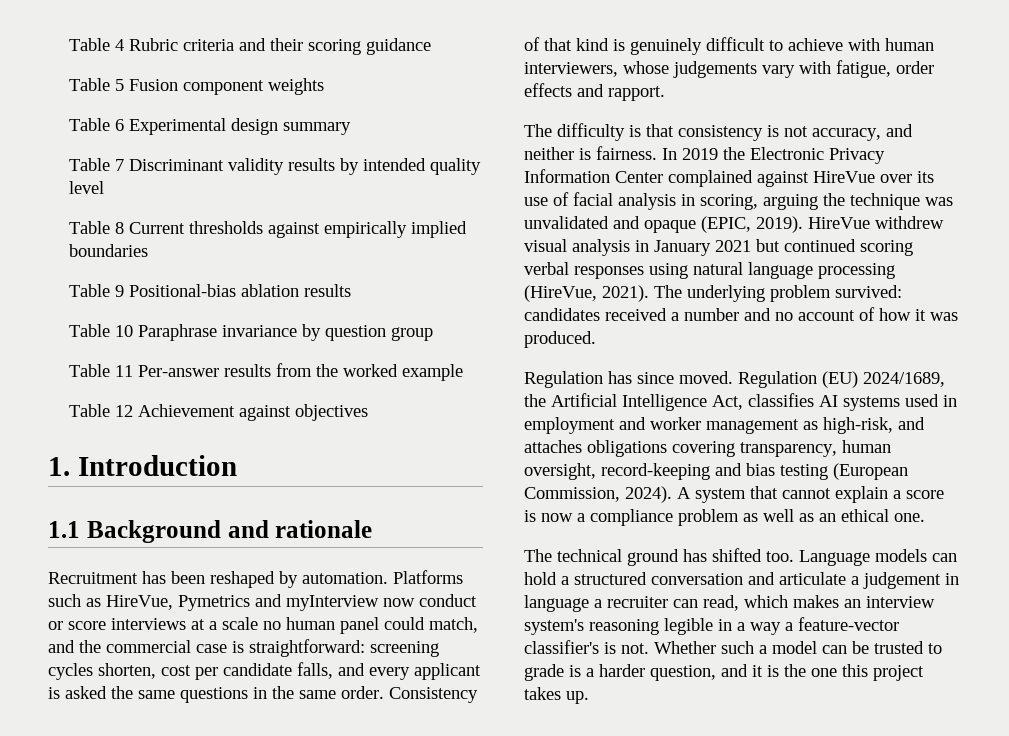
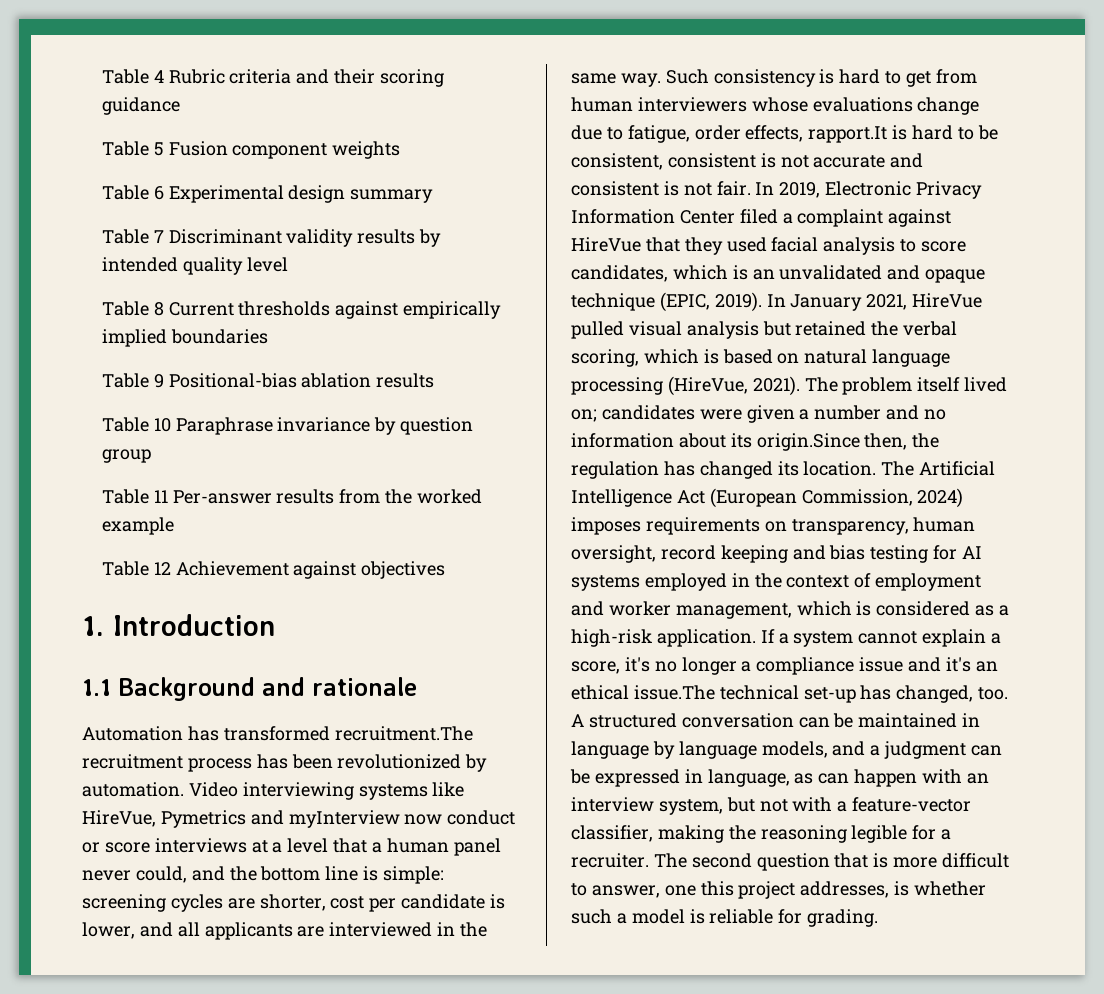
[48,572,138,584] Recruitment -> [82,726,473,741] [82,754,252,772] Automation has transformed recruitment.The recruitment process
[210,571,275,588] reshaped -> [337,754,462,769] revolutionized
[393,570,463,584] [48,594,101,607] Platforms such as -> [188,782,465,800] Video interviewing systems like
[222,617,478,634] [48,639,439,657] [48,662,481,680] [48,686,478,703] [524,37,934,55] [524,60,934,78] [524,83,665,101] [524,123,913,141] [524,146,885,164] [524,169,934,187] [524,192,953,210] scale no human panel could match, and the commercial case is straightforward: screening cycles shorten, cost per candidate falls, and every applicant is asked the same questions in the same order. Consistency of that kind is genuinely difficult to achieve with human interviewers, whose judgements vary with fatigue, order effects and rapport. // The difficulty is that consistency is not accuracy, and neither is fairness. In 2019 the Electronic Privacy Information Center complained against HireVue over its use of facial analysis in scoring, arguing the technique was -> [287,838,501,856] [82,866,445,884] [82,894,506,912] [82,922,488,940] [571,69,977,87] [571,97,980,115] [571,125,998,143] [571,153,924,170] [571,181,983,199] [571,209,952,227] [571,237,967,255] [571,265,775,282] level that a human panel never could, and the bottom line is simple: screening cycles are shorter, cost per candidate is lower, and all applicants are interviewed in the same way. Such consistency is hard to get from human interviewers whose evaluations change due to fatigue, order effects, rapport.It is hard to be consistent, consistent is not accurate and consistent is not fair. In 2019, Electronic Privacy Information Center filed a complaint against HireVue that they used facial analysis to score candidates, which is an
(696, 226) none -> [571,293,655,311] technique
[808,216,944,229] [524,239,913,256] [524,262,688,279] HireVue withdrew visual analysis in January 2021 but continued scoring verbal responses using -> [766,293,983,311] [571,321,958,339] [571,349,800,367] In January 2021, HireVue pulled visual analysis but retained the verbal scoring, which is based on
[687,285,902,302] [524,307,958,321] [524,331,596,348] [524,371,945,388] [524,393,957,411] [524,417,925,434] [524,440,891,457] [524,463,908,480] [524,486,944,503] [524,509,925,526] [524,548,957,566] [524,572,959,589] [524,595,935,612] [524,617,899,635] [524,640,942,654] [524,664,924,681] [524,687,589,704] underlying problem survived: candidates received a number and no account of how it was produced. // Regulation has since moved. Regulation (EU) 2024/1689, the Artificial Intelligence Act, classifies AI systems used in employment and worker management as high-risk, and attaches obligations covering transparency, human oversight, record-keeping and bias testing (European Commission, 2024). A system that cannot explain a score is now a compliance problem as well as an ethical one. // The technical ground has shifted too. Language models can hold a structured conversation and articulate a judgement in language a recruiter can read, which makes an interview system's reasoning legible in a way a feature-vector classifier's is not. Whether such a model can be trusted to grade is a harder question, and it is the one this project takes up. -> [842,377,1008,395] [571,405,947,423] [571,433,940,451] [571,461,996,479] [571,488,964,508] [571,517,976,535] [571,545,983,563] [571,573,982,591] [571,601,1010,619] [571,629,1002,647] [571,657,998,675] [571,685,1009,703] [571,713,981,728] [571,741,1003,759] [570,769,989,787] [571,797,972,815] [571,825,952,843] [571,853,1010,871] [571,881,987,899] [571,909,879,927] problem itself lived on; candidates were given a number and no information about its origin.Since then, the regulation has changed its location. The Artificial Intelligence Act (European Commission, 2024) imposes requirements on transparency, human oversight, record keeping and bias testing for AI systems employed in the context of employment and worker management, which is considered as a high-risk application. If a system cannot explain a score, it's no longer a compliance issue and it's an ethical issue.The technical set-up has changed, too. A structured conversation can be maintained in language by language models, and a judgment can be expressed in language, as can happen with an interview system, but not with a feature-vector classifier, making the reasoning legible for a recruiter. The second question that is more difficult to answer, one this project addresses, is whether such a model is reliable for grading.

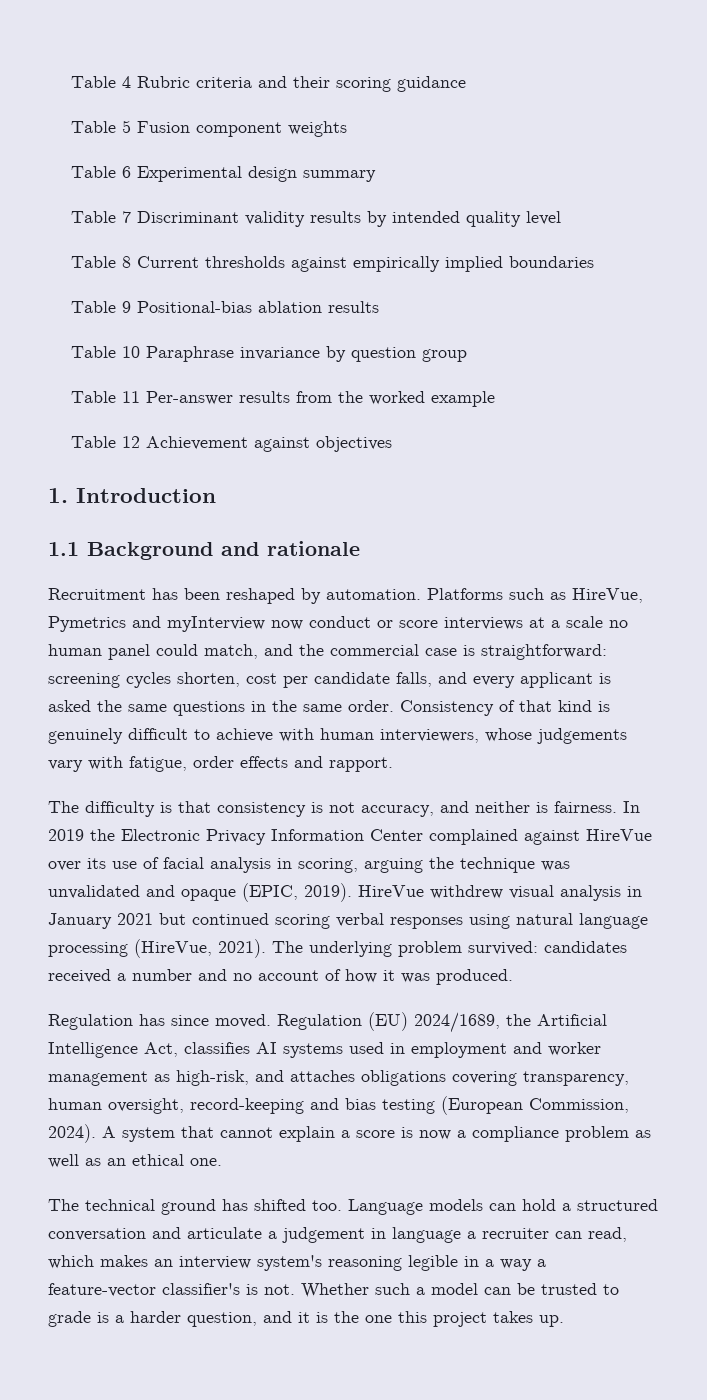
[82,726,473,741] [82,754,252,772] Automation has transformed recruitment.The recruitment process -> [48,588,146,600] Recruitment
[337,754,462,769] revolutionized -> [226,588,295,604] reshaped
[188,782,465,800] Video interviewing systems like -> [427,588,566,600] Platforms such as
[287,838,501,856] [82,866,445,884] [82,894,506,912] [82,922,488,940] [571,69,977,87] [571,97,980,115] [571,125,998,143] [571,153,924,170] [571,181,983,199] [571,209,952,227] [571,237,967,255] [571,265,775,282] level that a human panel never could, and the bottom line is simple: screening cycles are shorter, cost per candidate is lower, and all applicants are interviewed in the same way. Such consistency is hard to get from human interviewers whose evaluations change due to fatigue, order effects, rapport.It is hard to be consistent, consistent is not accurate and consistent is not fair. In 2019, Electronic Privacy Information Center filed a complaint against HireVue that they used facial analysis to score candidates, which is an -> [566,616,628,628] [48,644,607,660] [48,672,611,688] [48,700,610,716] [48,728,627,744] [48,756,393,772] [48,801,640,817] [48,829,652,845] [48,857,570,873] scale no human panel could match, and the commercial case is straightforward: screening cycles shorten, cost per candidate falls, and every applicant is asked the same questions in the same order. Consistency of that kind is genuinely difficult to achieve with human interviewers, whose judgements vary with fatigue, order effects and rapport. // The difficulty is that consistency is not accuracy, and neither is fairness. In 2019 the Electronic Privacy Information Center complained against HireVue over its use of facial analysis in scoring, arguing the technique was
[571,293,655,311] technique -> (236, 895) none
[766,293,983,311] [571,321,958,339] [571,349,800,367] In January 2021, HireVue pulled visual analysis but retained the verbal scoring, which is based on -> [358,885,642,901] [48,913,510,929] HireVue withdrew visual analysis in January 2021 but continued scoring verbal responses using
[842,377,1008,395] [571,405,947,423] [571,433,940,451] [571,461,996,479] [571,488,964,508] [571,517,787,535] problem itself lived on; candidates were given a number and no information about its origin.Since then, the regulation has changed its location. The Artificial Intelligence Act (European Commission, 2024) imposes requirements on -> [309,941,627,957] [48,969,513,985] [48,1012,607,1033] [48,1042,601,1058] [48,1070,517,1086] underlying problem survived: candidates received a number and no account of how it was produced. // Regulation has since moved. Regulation (EU) 2024/1689, the Artificial Intelligence Act, classifies AI systems used in employment and worker management as high-risk, and attaches obligations covering
[660,545,788,563] record keeping -> [190,1098,304,1114] record-keeping
[933,545,983,560] [571,573,982,591] [571,601,1010,619] [571,629,1002,647] [571,657,998,675] [571,685,1009,703] [571,713,981,728] [571,741,1003,759] [570,769,989,787] [571,797,972,815] [571,825,952,843] [571,853,1010,871] [571,881,987,899] [571,909,879,927] for AI systems employed in the context of employment and worker management, which is considered as a high-risk application. If a system cannot explain a score, it's no longer a compliance issue and it's an ethical issue.The technical set-up has changed, too. A structured conversation can be maintained in language by language models, and a judgment can be expressed in language, as can happen with an interview system, but not with a feature-vector classifier, making the reasoning legible for a recruiter. The second question that is more difficult to answer, one this project addresses, is whether such a model is reliable for grading. -> [441,1096,629,1115] [48,1124,651,1143] [48,1154,222,1168] [48,1199,658,1215] [48,1227,627,1243] [48,1255,546,1271] [48,1283,619,1298] [48,1311,564,1327] (European Commission, 2024). A system that cannot explain a score is now a compliance problem as well as an ethical one. // The technical ground has shifted too. Language models can hold a structured conversation and articulate a judgement in language a recruiter can read, which makes an interview system's reasoning legible in a way a feature-vector classifier's is not. Whether such a model can be trusted to grade is a harder question, and it is the one this project takes up.

